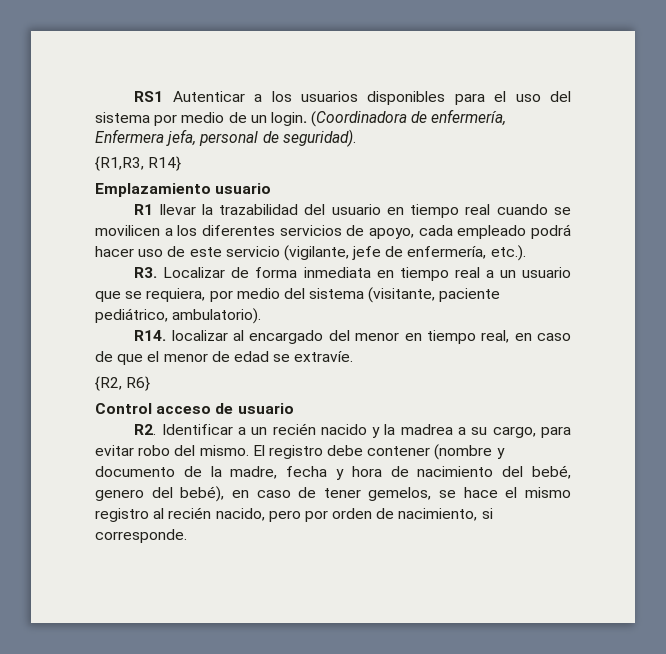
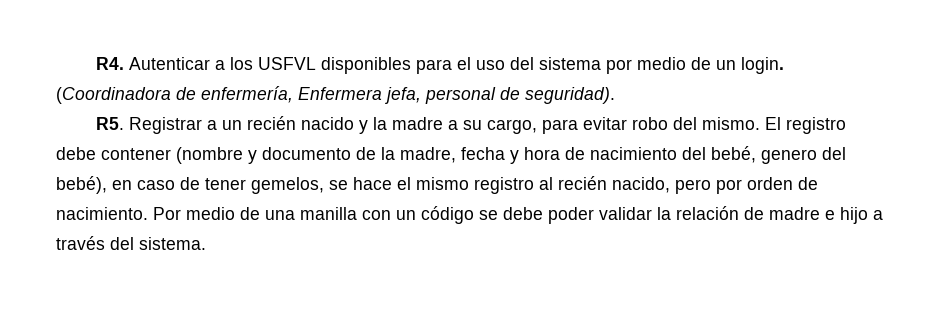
[134,91,164,102] RS1 -> [96,57,125,70] R4.
[300,91,358,102] usuarios -> [258,57,317,70] USFVL
[95,156,182,171] [95,183,272,197] [134,204,571,218] [95,224,571,239] [95,245,526,261] [134,267,571,281] [95,287,501,303] [95,308,262,324] [134,330,571,344] [95,351,354,365] [95,376,151,391] [95,403,294,414] [134,424,233,435] {R1,R3, R14} // Emplazamiento usuario // R1 llevar la trazabilidad del usuario en tiempo real cuando se movilicen a los diferentes servicios de apoyo, cada empleado podrá hacer uso de este servicio (vigilante, jefe de enfermería, etc.). // R3. Localizar de forma inmediata en tiempo real a un usuario que se requiera, por medio del sistema (visitante, paciente pediátrico, ambulatorio). // R14. localizar al encargado del menor en tiempo real, en caso de que el menor de edad se extravíe. // {R2, R6} // Control acceso de usuario // R2. Identificar -> [96,117,203,134] R5. Registrar
[400,424,453,435] madrea -> [392,117,444,130] madre
[398,508,493,521] [95,529,187,543] nacimiento, si corresponde. -> [56,206,883,224] [56,236,206,250] nacimiento. Por medio de una manilla con un código se debe poder validar la relación de madre e hijo a través del sistema.

